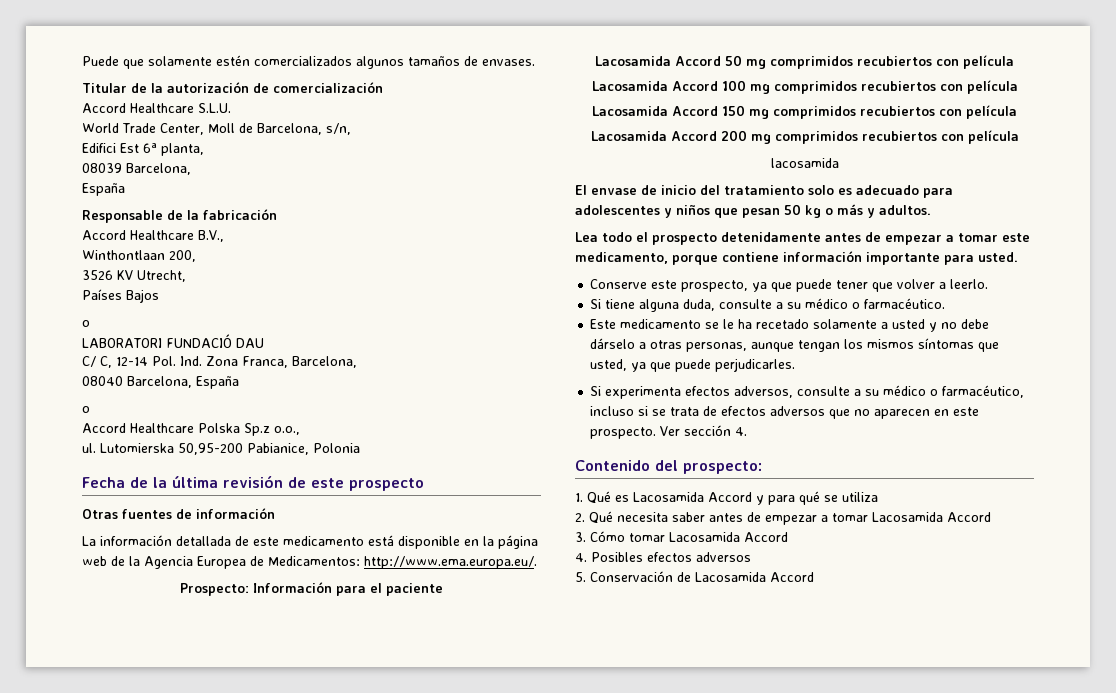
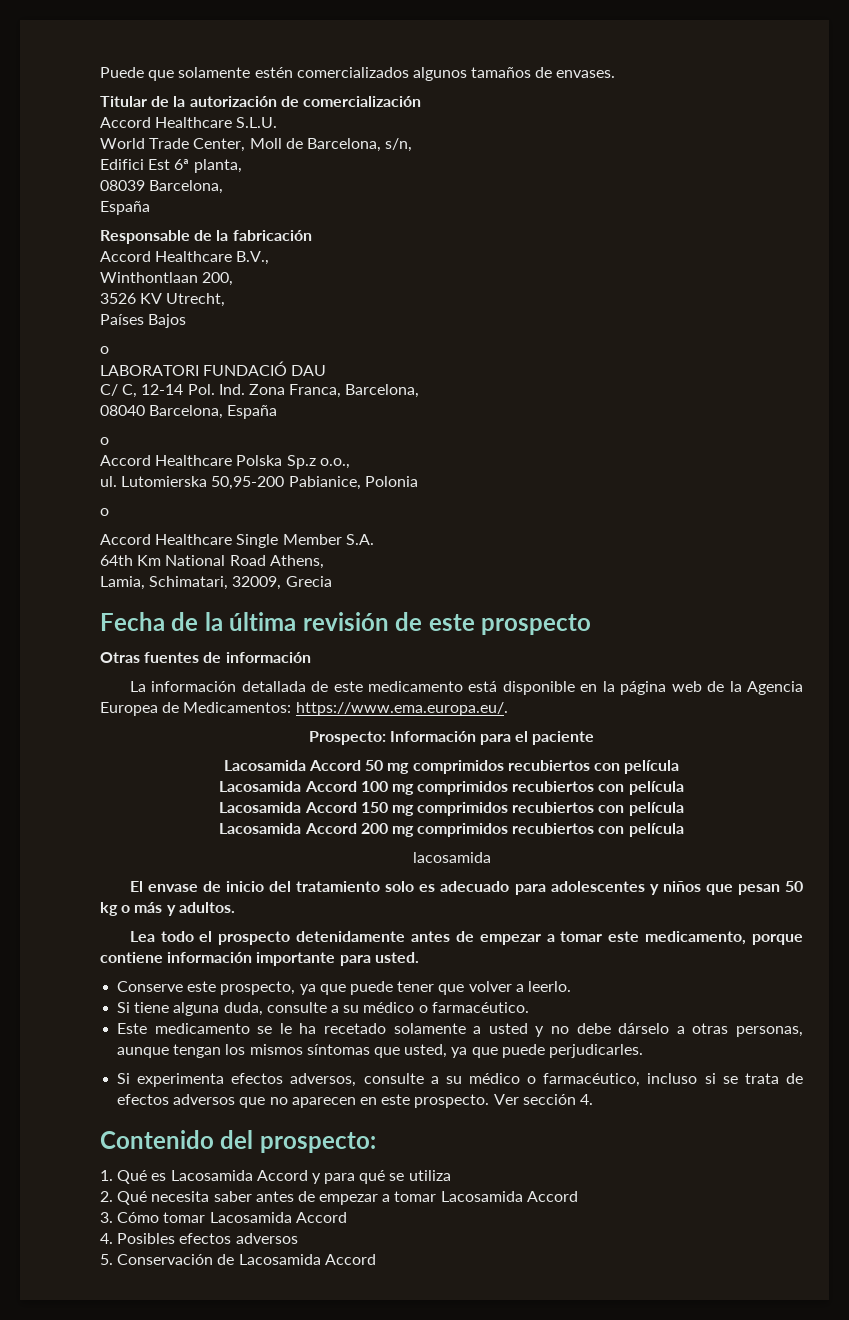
(360, 448) none -> [100,508,109,516] [100,534,374,548] [100,555,324,569] [100,576,332,590] // o // Accord Healthcare Single Member S.A. // 64th Km National Road Athens, // Lamia, Schimatari, 32009, Grecia
[364,556,537,569] http://www.ema.europa.eu/. -> [295,702,508,716] https://www.ema.europa.eu/.

